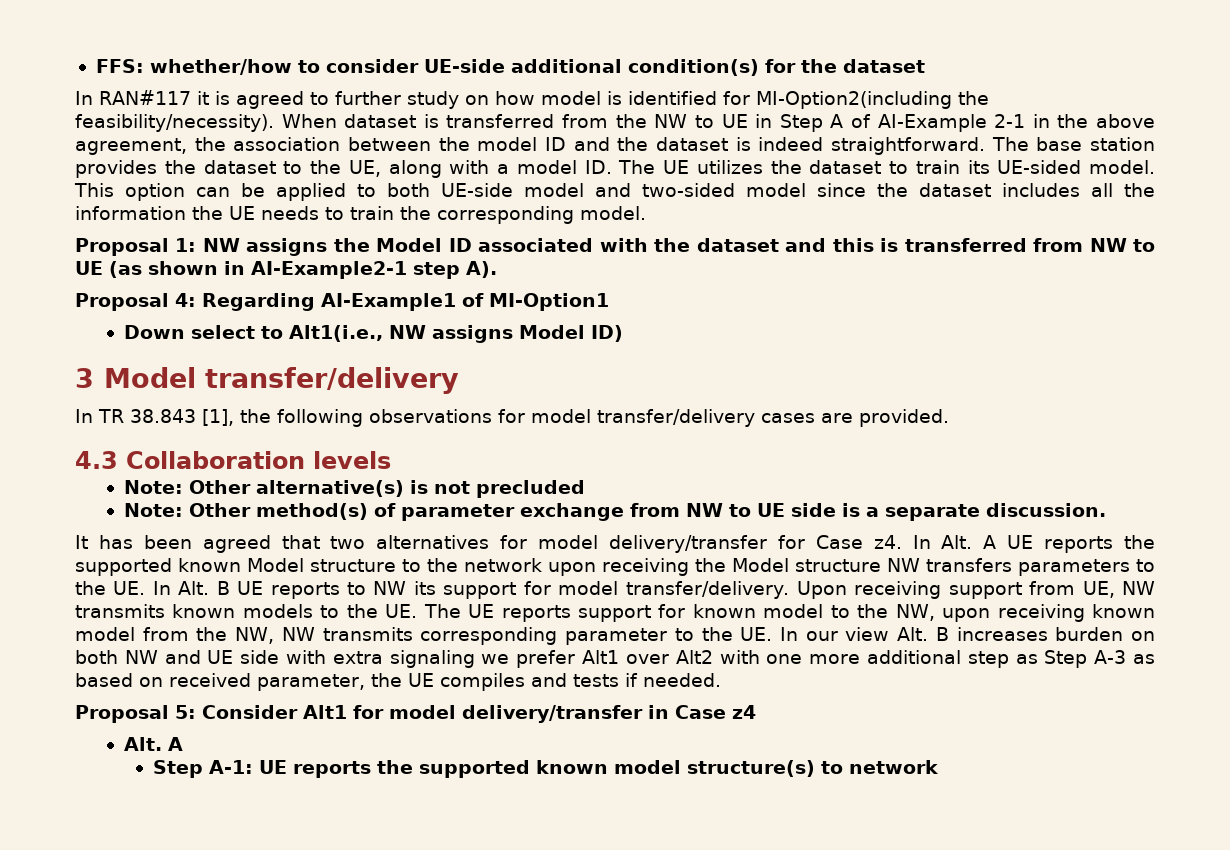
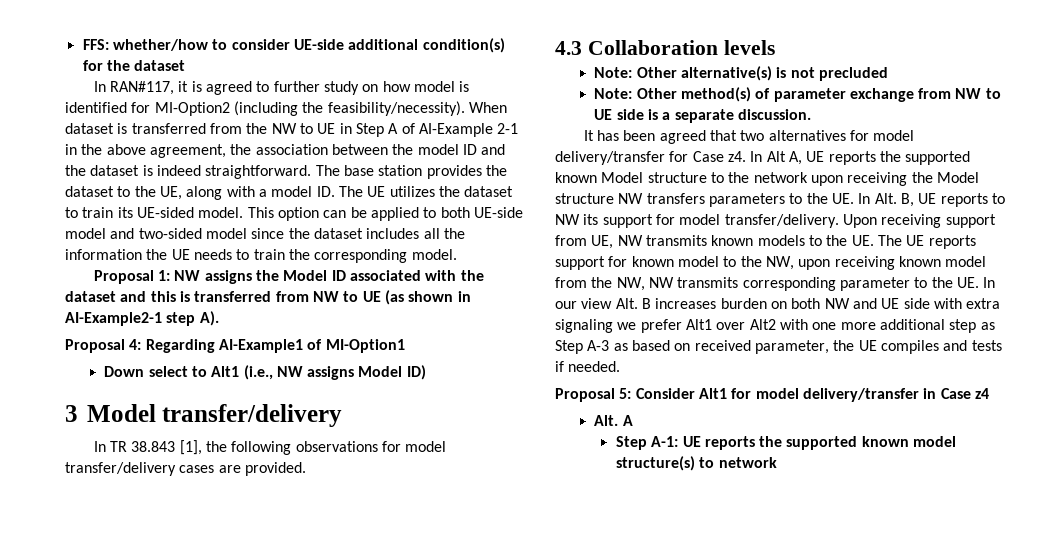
[99,90,191,105] RAN#117 -> [110,81,175,95] RAN#117,
[755,91,952,109] MI-Option2(including -> [154,101,298,116] MI-Option2 (including
[289,325,384,342] Alt1(i.e., -> [211,365,273,380] Alt1 (i.e.,
[941,535,997,549] Alt. A -> [766,151,802,165] Alt A,
[216,581,230,595] B -> [900,193,914,207] B,

